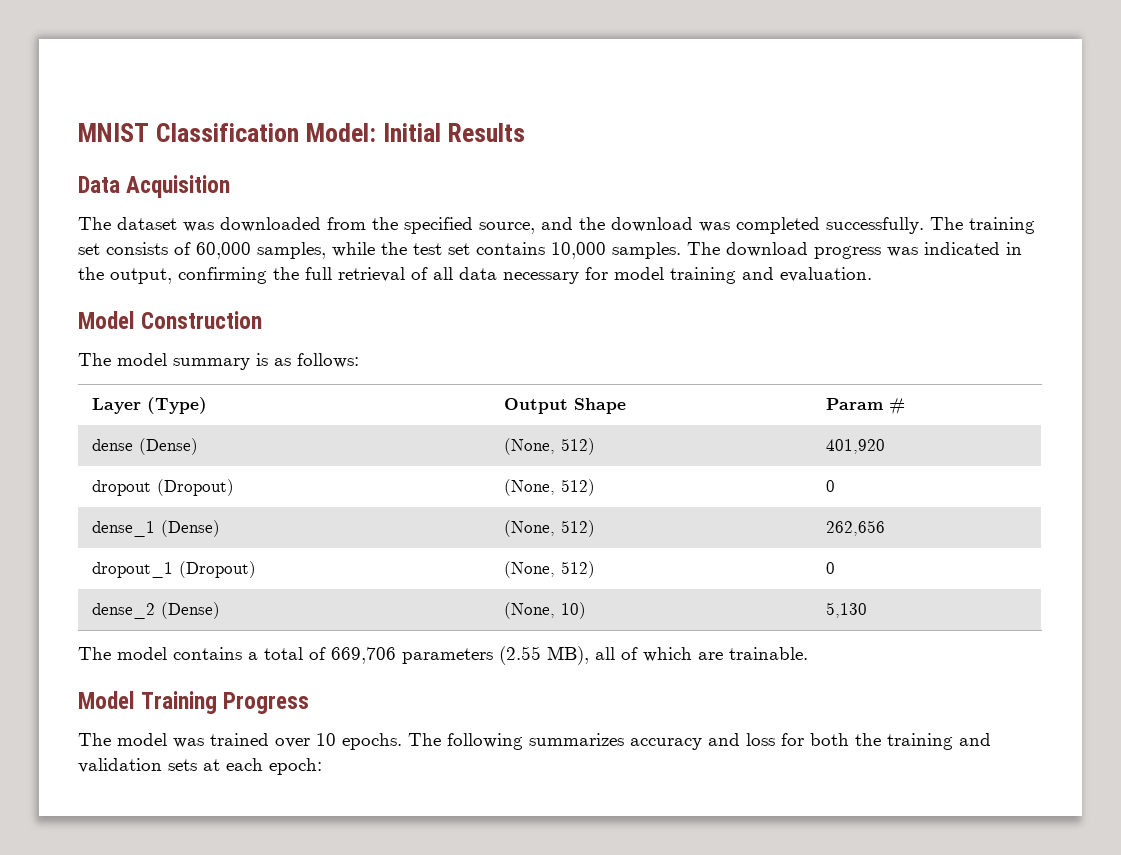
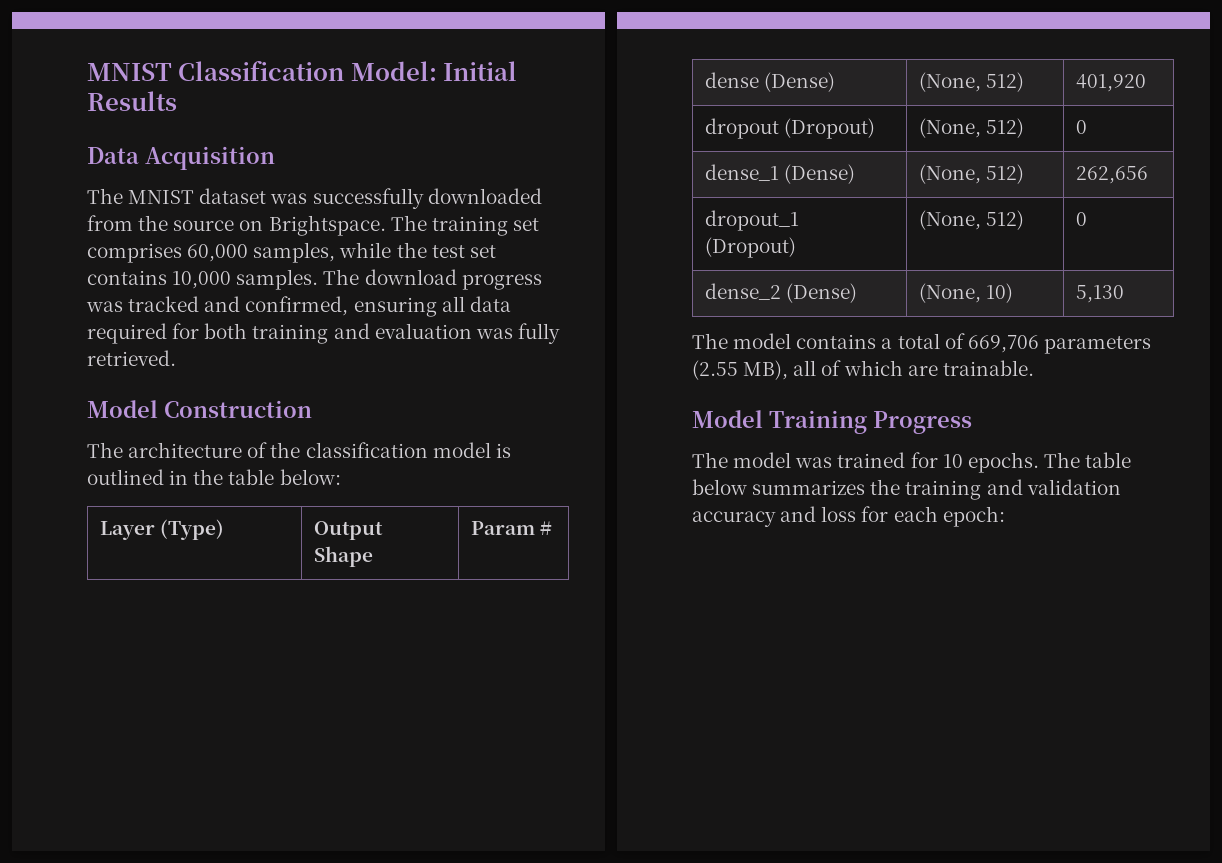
(111, 223) none -> [128,190,195,204] MNIST
(214, 227) none -> [312,188,424,209] successfully
[404,217,924,234] specified source, and the download was completed successfully. -> [173,215,386,236] source on Brightspace.
[106,242,191,255] consists of -> [87,243,182,263] comprises
[924,242,1022,255] [78,267,872,284] [78,311,263,329] [78,353,359,370] indicated in the output, confirming the full retrieval of all data necessary for model training and evaluation. // Model Construction // The model summary is as follows: -> [128,296,511,317] [87,323,560,344] [87,350,176,366] [87,400,312,418] [87,442,511,458] [87,469,341,485] tracked and confirmed, ensuring all data required for both training and evaluation was fully retrieved. // Model Construction // The architecture of the classification model is outlined in the table below:
[275,738,310,748] over -> [910,452,938,468] for
[447,733,991,750] [78,758,220,773] following summarizes accuracy and loss for both the training and validation sets at -> [1085,452,1132,468] [692,479,1121,500] [692,506,889,527] table below summarizes the training and validation accuracy and loss for

